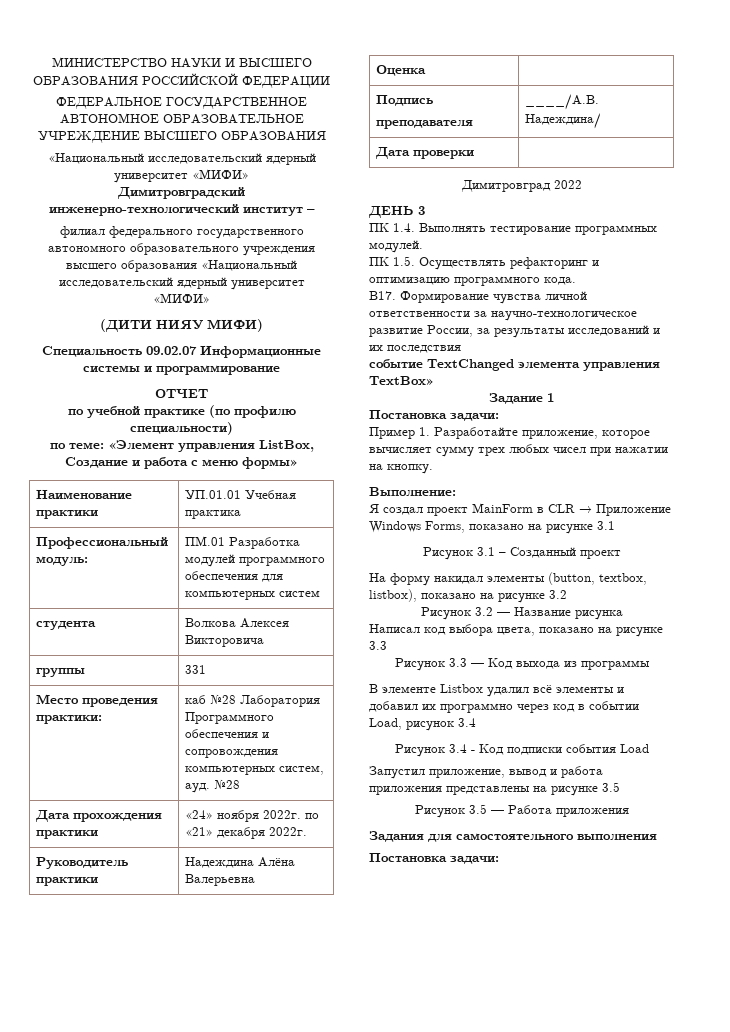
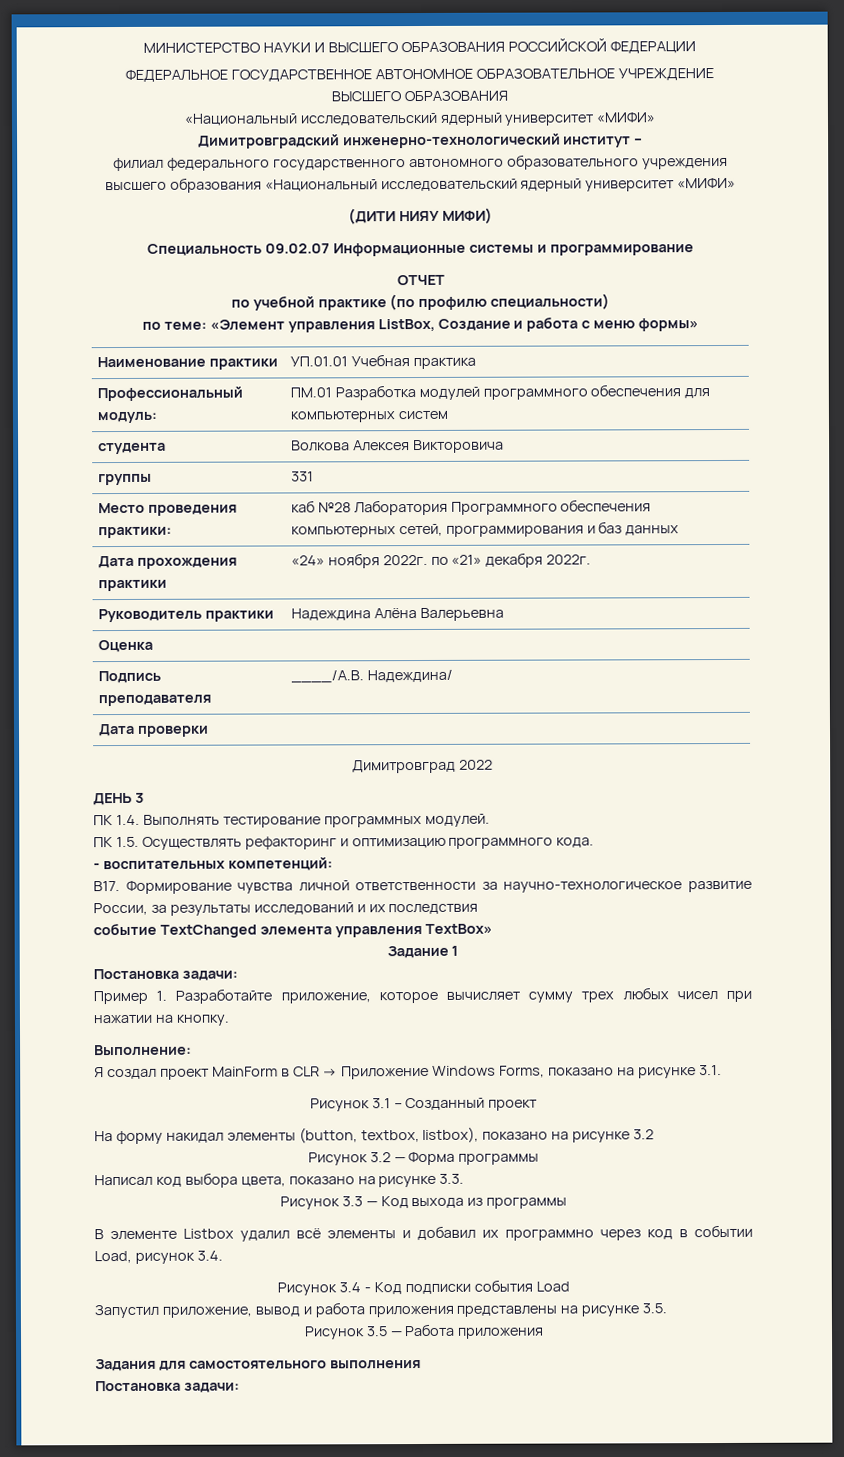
[261,732,269,738] [184,749,278,758] [184,765,324,775] [184,779,240,793] и сопровождения компьютерных систем, ауд. №28 -> [290,521,680,538] компьютерных сетей, программирования и баз данных
(576, 281) none -> [93,857,333,871] // - воспитательных компетенций:
[597,521,615,530] 3.1 -> [698,1065,722,1076] 3.1.
[513,607,623,620] Название рисунка -> [408,1151,540,1166] Форма программы
[369,641,387,650] 3.3 -> [439,1173,465,1184] 3.3.
[458,718,476,727] 3.4 -> [196,1250,223,1261] 3.4.
[602,782,620,792] 3.5 -> [642,1303,668,1314] 3.5.

